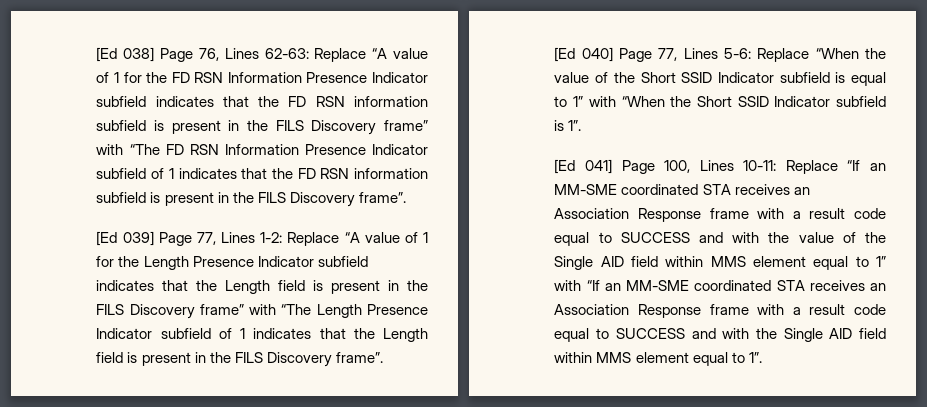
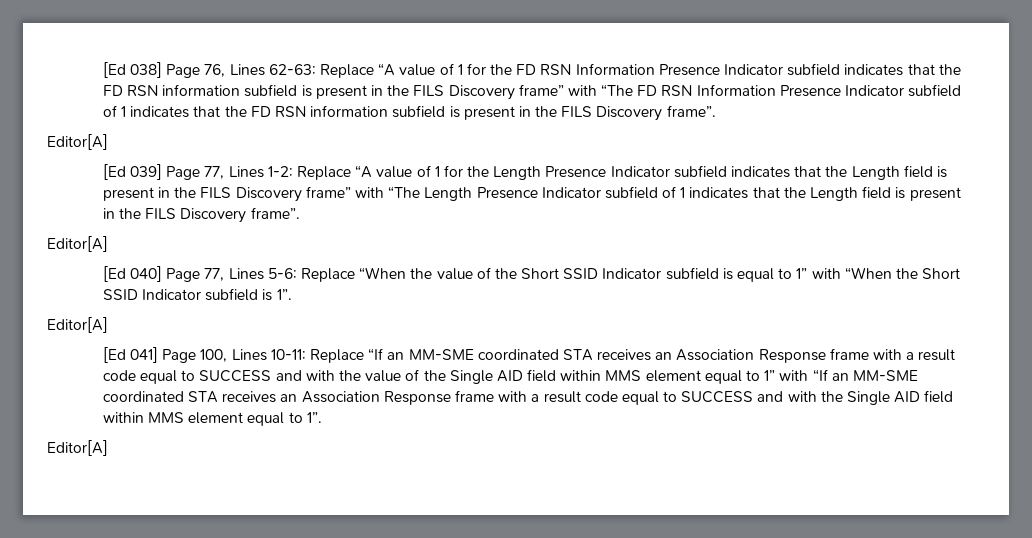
(406, 197) none -> [47,134,108,150] // Editor[A]
(383, 357) none -> [47,236,108,252] // Editor[A]
(582, 125) none -> [47,317,108,333] // Editor[A]
(762, 357) none -> [47,440,108,456] // Editor[A]

